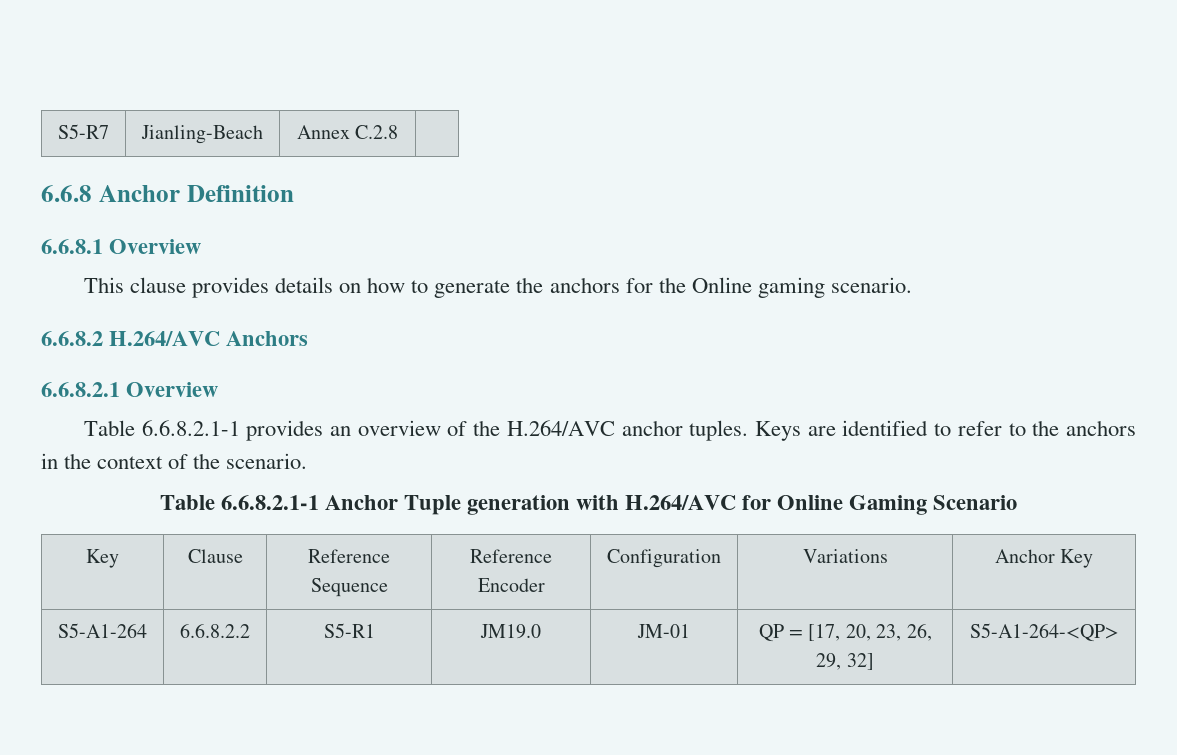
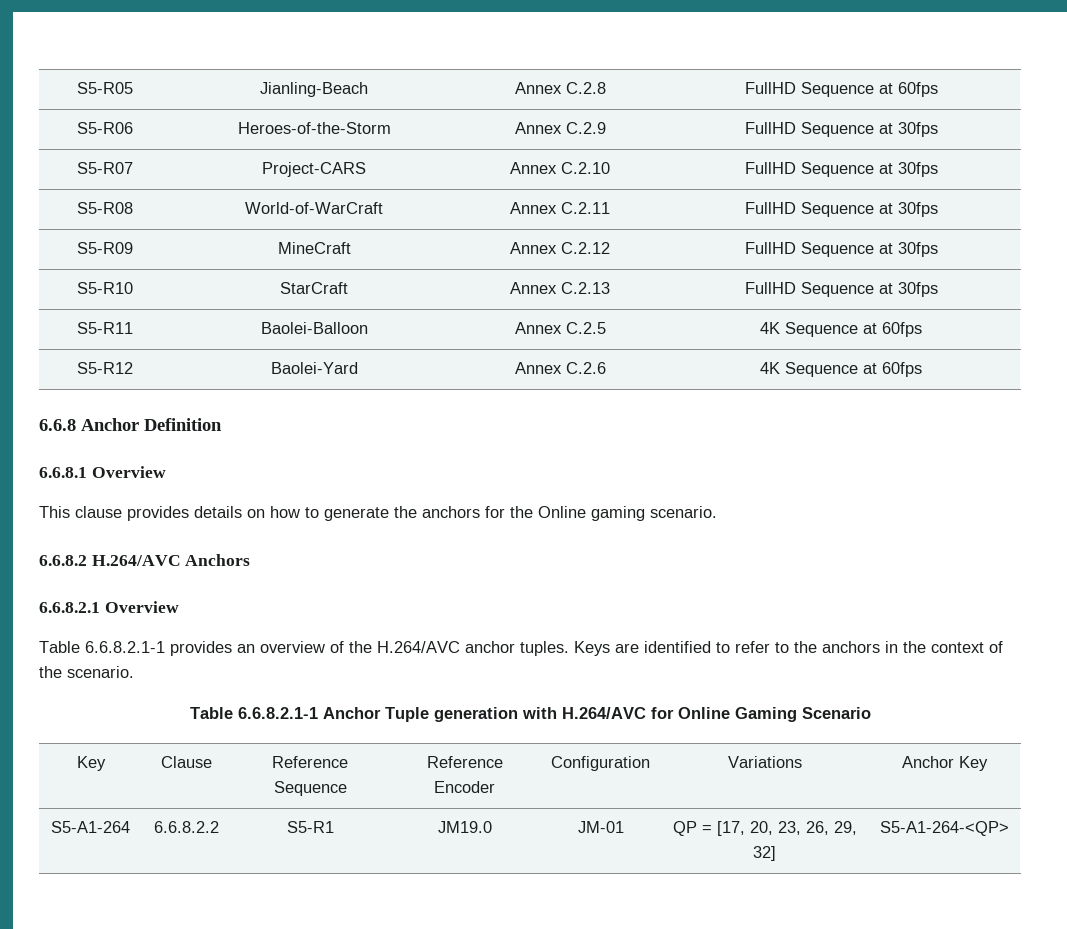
[58,124,109,139] S5-R7 -> [76,82,133,94] S5-R05
(399, 132) none -> [744,82,938,97] [76,122,133,134] [237,122,391,134] [514,122,606,134] [744,122,938,137] [76,162,133,174] [262,162,366,177] [510,162,610,174] [744,162,938,177] [76,202,133,214] [245,202,383,214] [510,202,610,214] [744,202,938,217] [76,242,133,254] [277,242,351,254] [510,242,610,254] [744,242,938,257] [76,282,133,294] [280,282,348,294] [510,282,610,294] [744,282,938,297] [76,322,133,334] [260,322,368,334] [514,322,606,334] [760,322,922,337] [76,362,133,374] [270,362,358,374] [514,362,606,374] [760,362,922,377] FullHD Sequence at 60fps // S5-R06 | Heroes-of-the-Storm | Annex C.2.9 | FullHD Sequence at 30fps // S5-R07 | Project-CARS | Annex C.2.10 | FullHD Sequence at 30fps // S5-R08 | World-of-WarCraft | Annex C.2.11 | FullHD Sequence at 30fps // S5-R09 | MineCraft | Annex C.2.12 | FullHD Sequence at 30fps // S5-R10 | StarCraft | Annex C.2.13 | FullHD Sequence at 30fps // S5-R11 | Baolei-Balloon | Annex C.2.5 | 4K Sequence at 60fps // S5-R12 | Baolei-Yard | Annex C.2.6 | 4K Sequence at 60fps

